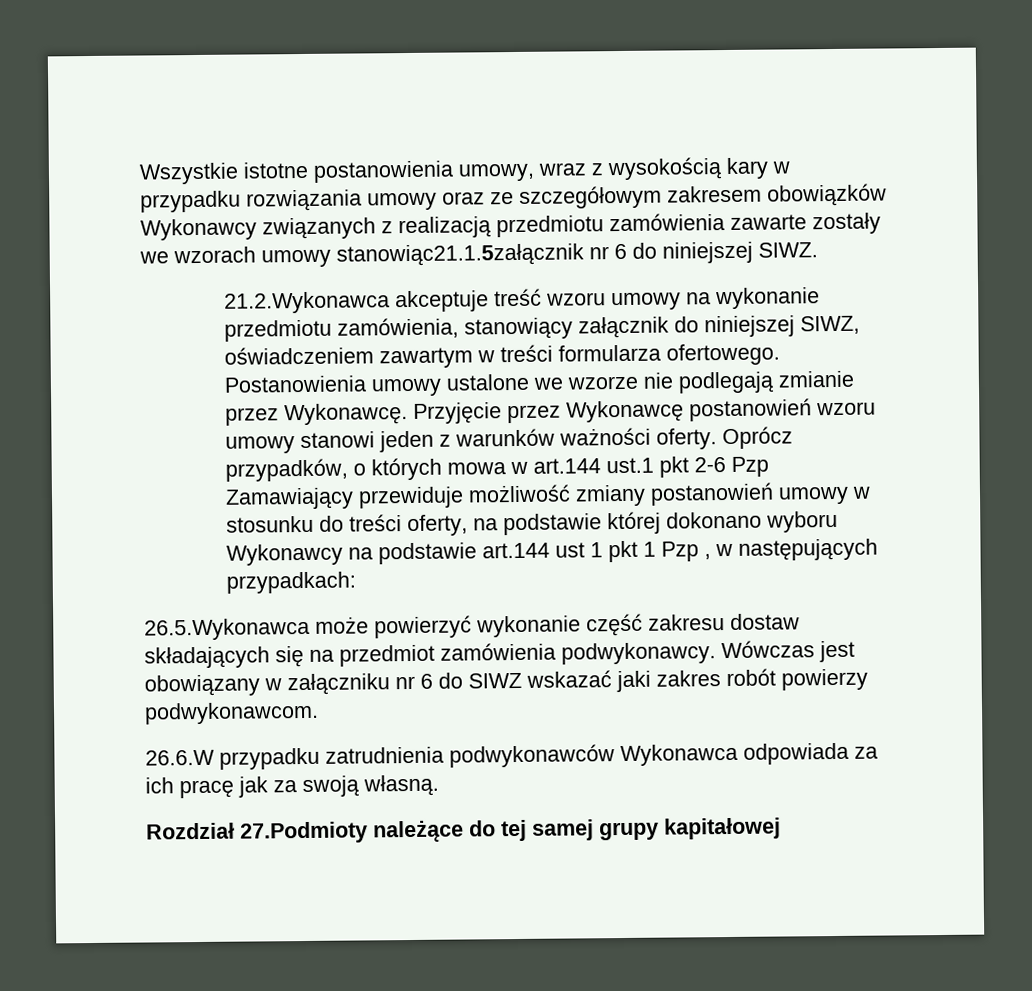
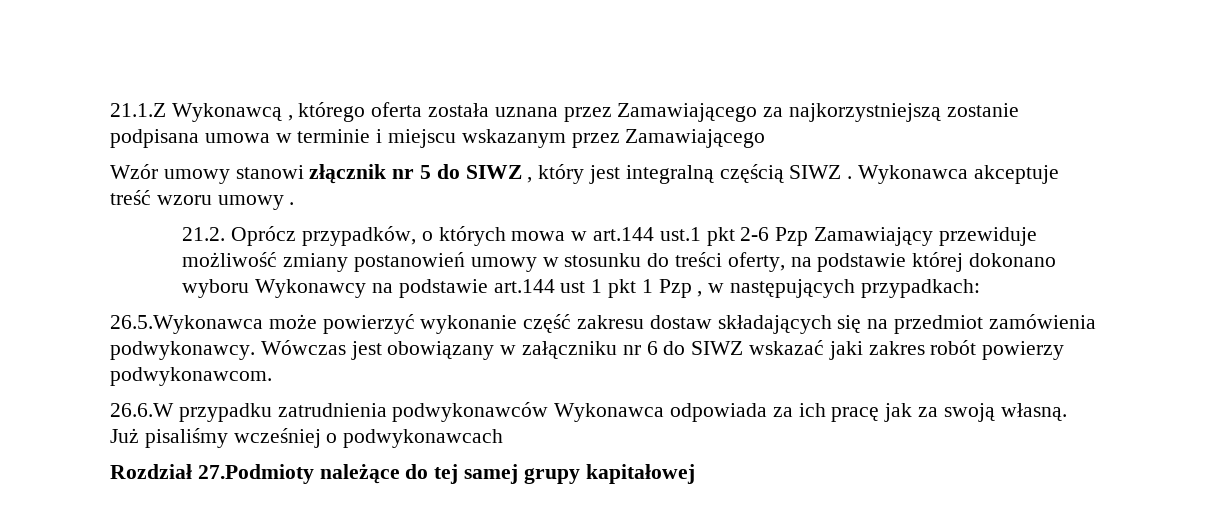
[139,157,790,185] [140,183,887,213] [140,212,881,241] [139,241,818,268] [224,287,821,314] [224,315,861,342] [224,343,781,369] [224,370,855,397] [225,398,877,426] [225,427,718,454] Wszystkie istotne postanowienia umowy, wraz z wysokością kary w przypadku rozwiązania umowy oraz ze szczegółowym zakresem obowiązków Wykonawcy związanych z realizacją przedmiotu zamówienia zawarte zostały we wzorach umowy stanowiąc21.1.5załącznik nr 6 do niniejszej SIWZ. // 21.2.Wykonawca akceptuje treść wzoru umowy na wykonanie przedmiotu zamówienia, stanowiący załącznik do niniejszej SIWZ, oświadczeniem zawartym w treści formularza ofertowego. Postanowienia umowy ustalone we wzorze nie podlegają zmianie przez Wykonawcę. Przyjęcie przez Wykonawcę postanowień wzoru umowy stanowi jeden z warunków ważności oferty. -> [110,102,1019,122] [110,129,766,148] [110,164,1059,184] [110,190,295,210] [182,227,226,241] 21.1.Z Wykonawcą , którego oferta została uznana przez Zamawiającego za najkorzystniejszą zostanie podpisana umowa w terminie i miejscu wskazanym przez Zamawiającego // Wzór umowy stanowi złącznik nr 5 do SIWZ , który jest integralną częścią SIWZ . Wykonawca akceptuje treść wzoru umowy . // 21.2.
(439, 785) none -> [110,428,504,448] Już pisaliśmy wcześniej o podwykonawcach

